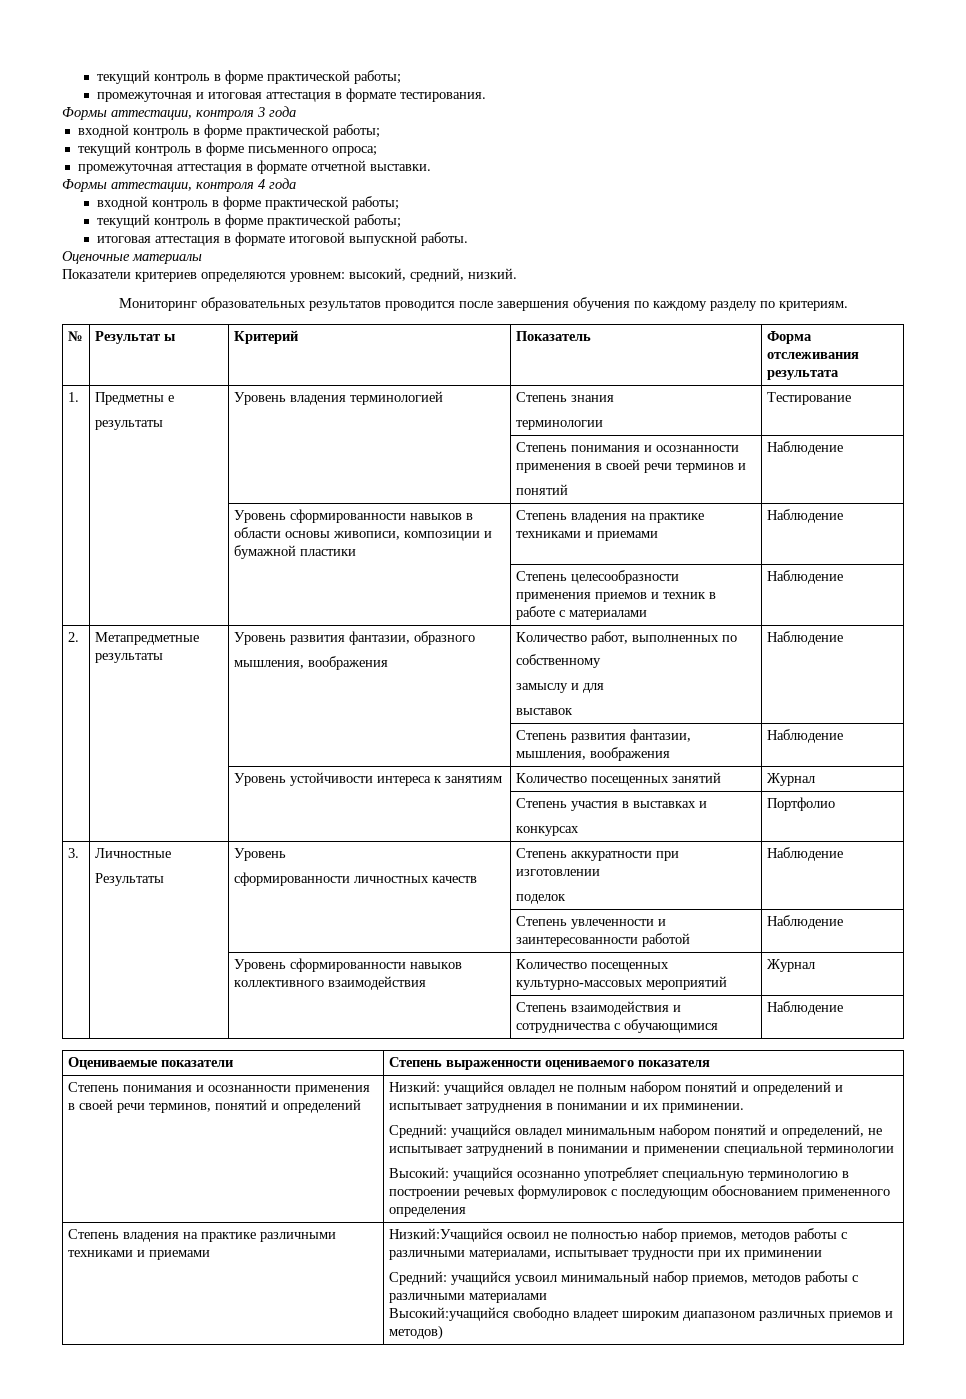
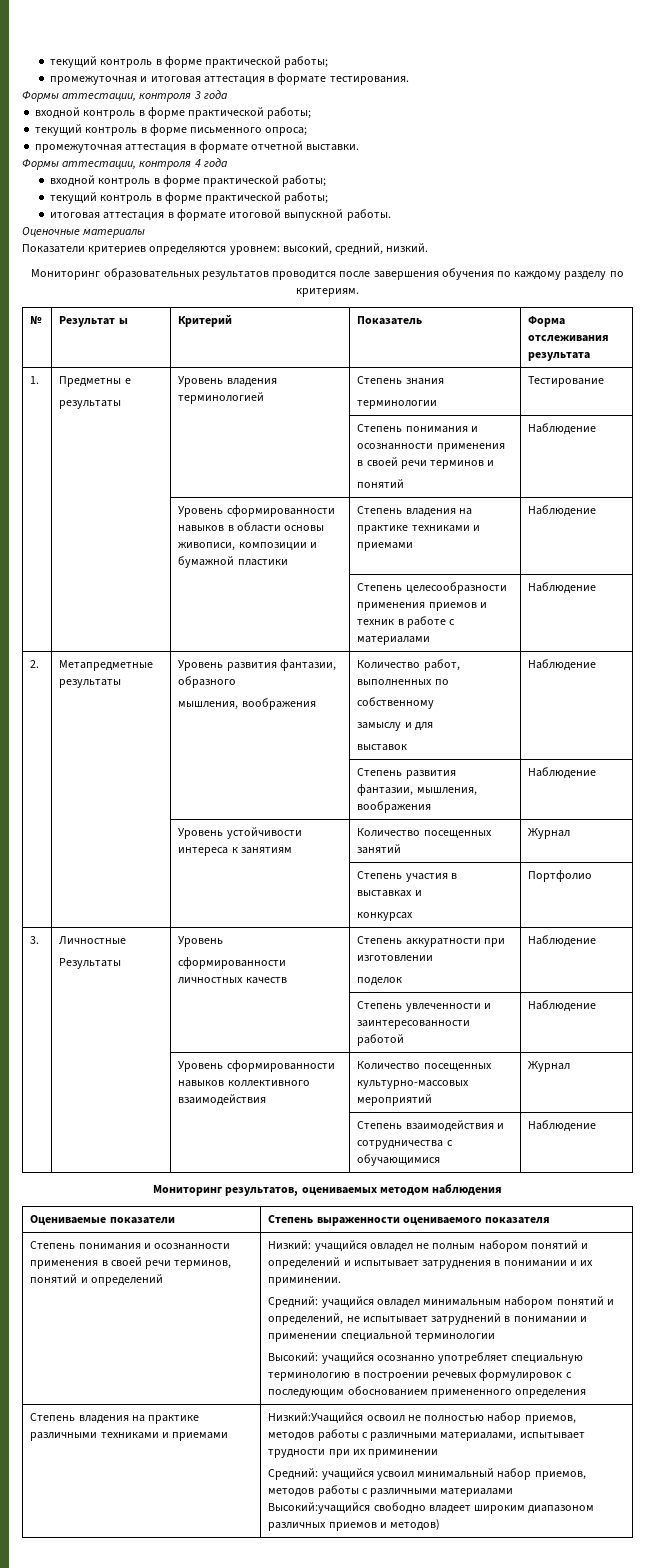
(843, 1008) none -> [153,1183,502,1196] // Мониторинг результатов, оцениваемых методом наблюдения

